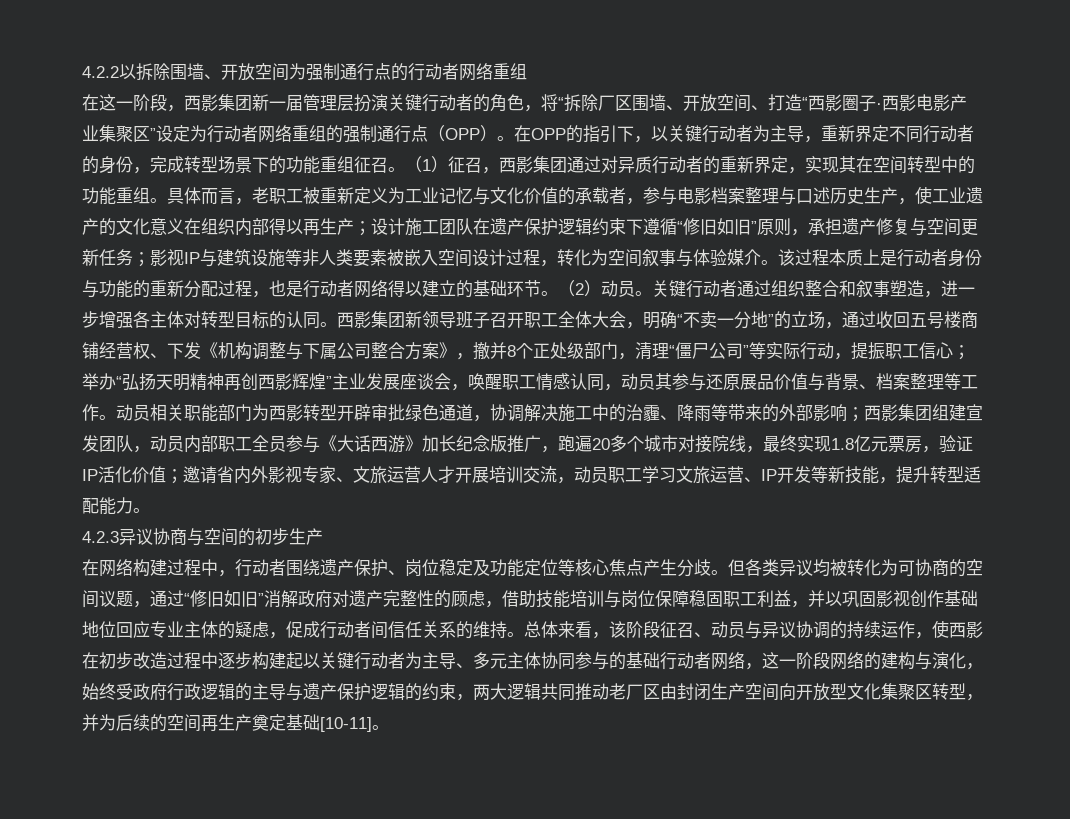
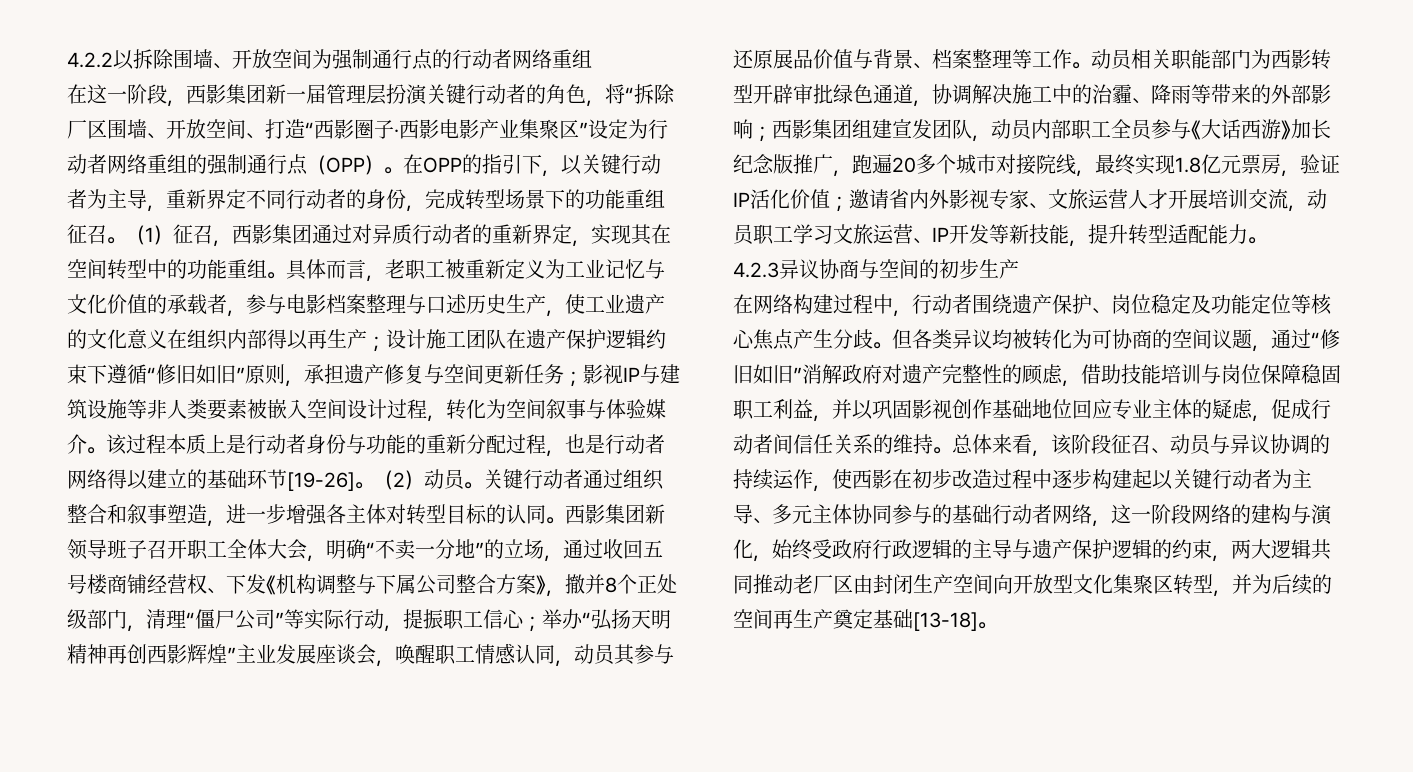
(541, 288) none -> [287,472,355,491] [19-26]
[320,717,372,732] [10-11] -> [913,612,978,631] [13-18]

